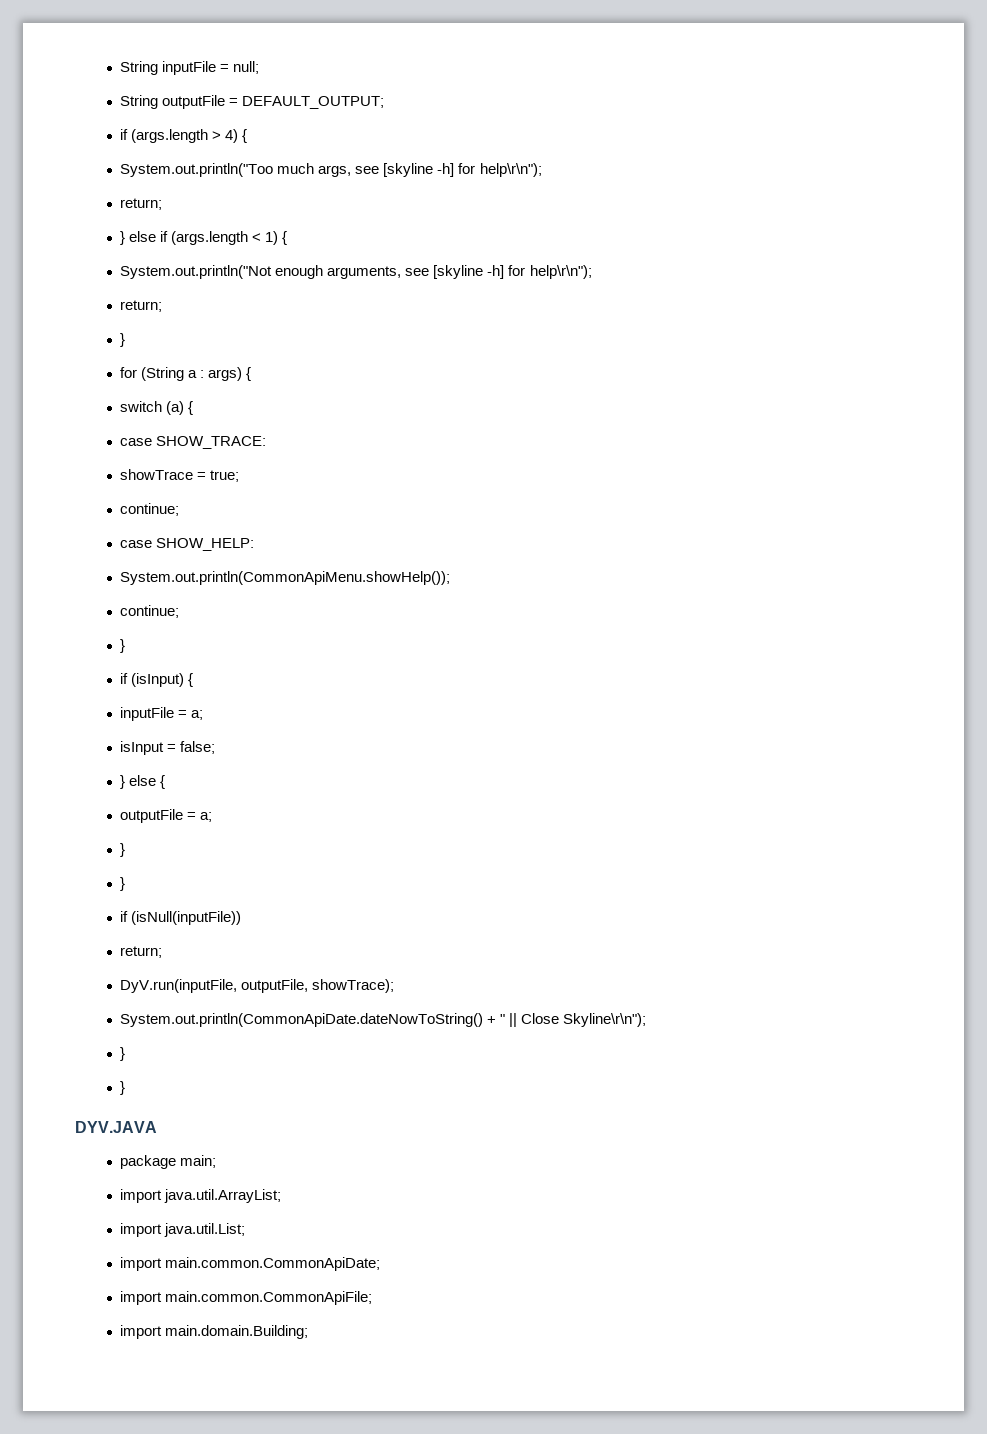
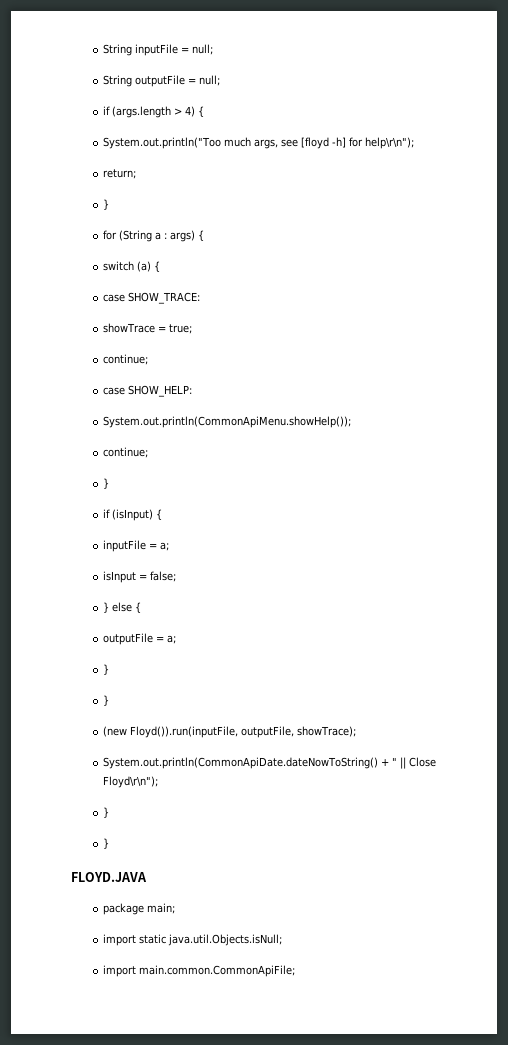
[242,96,385,109] DEFAULT_OUTPUT; -> [198,75,220,86] null;
[383,163,542,177] [120,198,163,210] [120,231,288,245] [120,265,484,279] [skyline -h] for help\r\n"); // return; // } else if (args.length < 1) { // System.out.println("Not enough arguments, see [skyline -> [300,137,329,149] [floyd
[120,911,242,925] [120,946,163,958] [120,979,238,993] if (isNull(inputFile)) // return; // DyV.run(inputFile, -> [102,726,238,738] (new Floyd()).run(inputFile,
[563,1013,647,1027] [120,1047,126,1061] [120,1081,126,1095] [75,1121,157,1133] Skyline\r\n"); // } // } // DYV.JAVA -> [102,776,158,788] [102,807,109,818] [102,838,109,849] [71,872,147,882] Floyd\r\n"); // } // } // FLOYD.JAVA
[164,1189,282,1203] [120,1223,246,1237] [120,1257,381,1271] java.util.ArrayList; // import java.util.List; // import main.common.CommonApiDate; -> [138,934,282,946] static java.util.Objects.isNull;
[120,1325,309,1339] // import main.domain.Building; -> (295, 971) none

